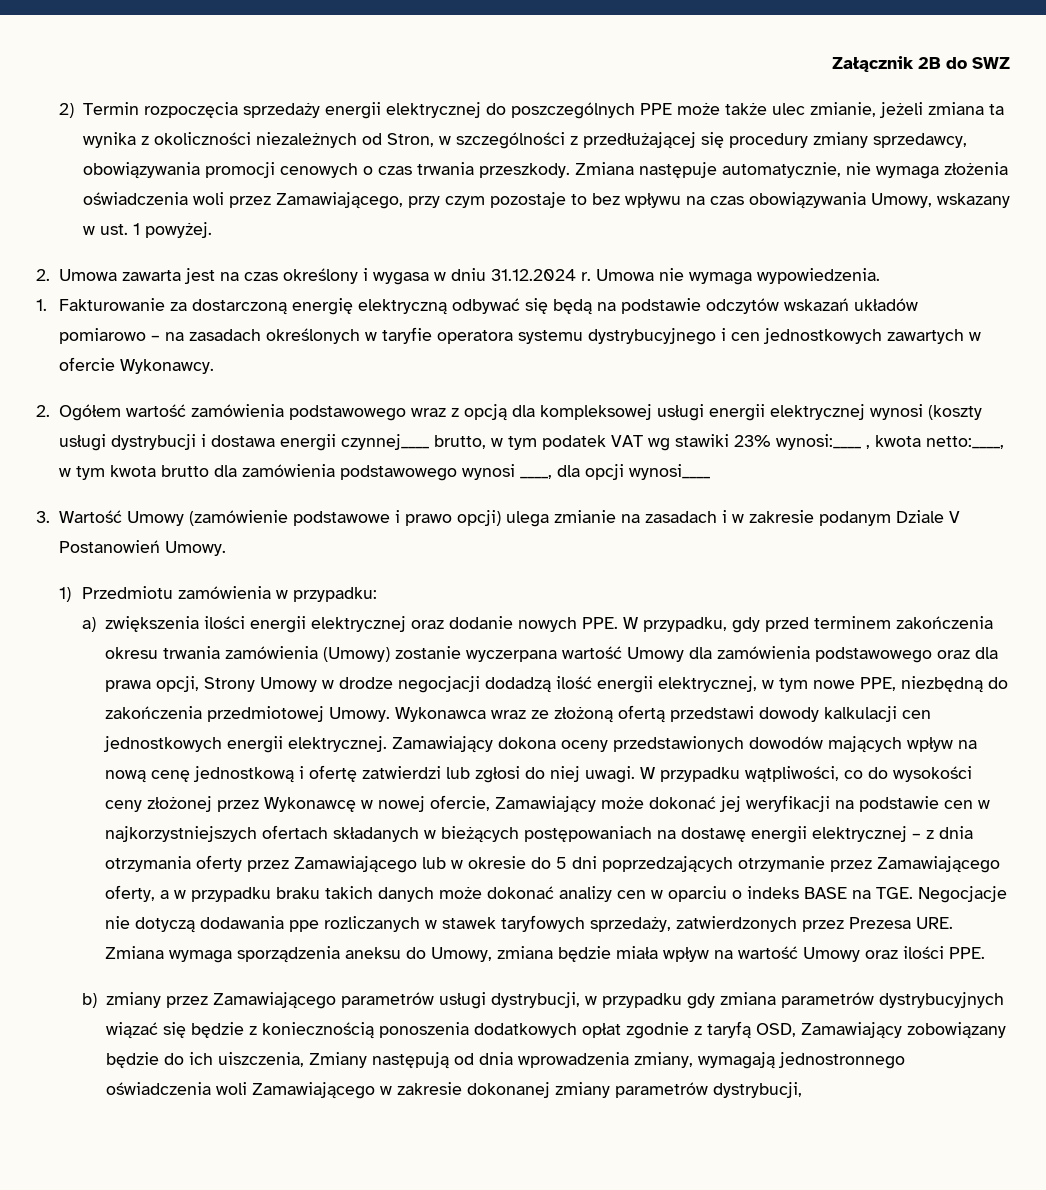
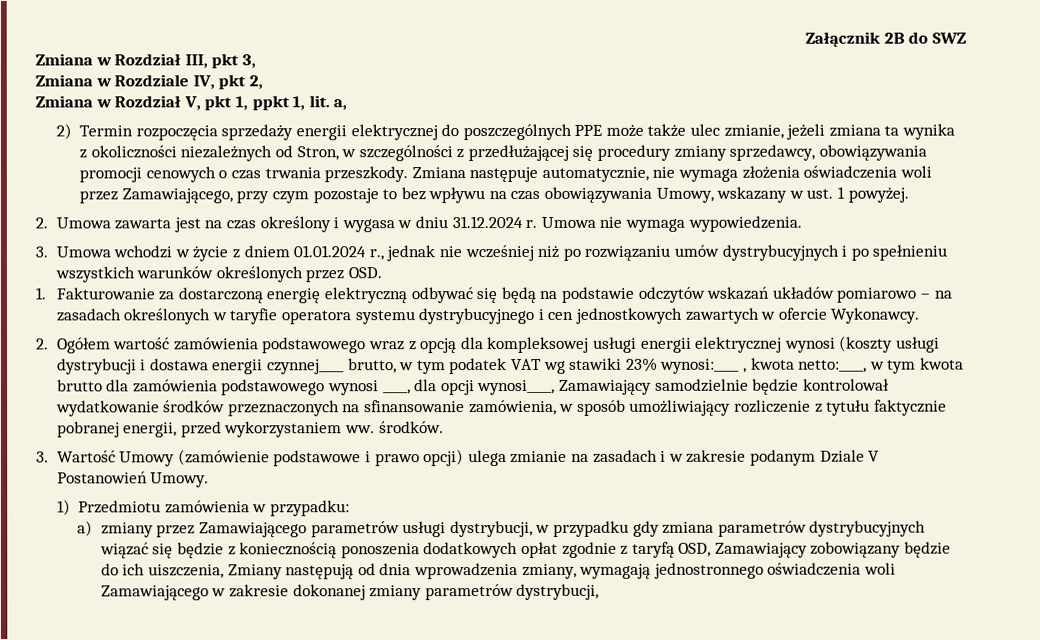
(1010, 63) none -> [35,53,256,69] [35,74,263,90] [35,95,348,111] // Zmiana w Rozdział III, pkt 3, // Zmiana w Rozdziale IV, pkt 2, // Zmiana w Rozdział V, pkt 1, ppkt 1, lit. a,
(881, 276) none -> [35,244,948,262] [54,266,383,283] // 3. Umowa wchodzi w życie z dniem 01.01.2024 r., jednak nie wcześniej niż po rozwiązaniu umów dystrybucyjnych i po spełnieniu wszystkich warunków określonych przez OSD.
[629,464,711,480] wynosi____ -> [477,378,890,396] [55,399,947,417] [56,421,444,438] wynosi____, Zamawiający samodzielnie będzie kontrolował wydatkowanie środków przeznaczonych na sfinansowanie zamówienia, w sposób umożliwiający rozliczenie z tytułu faktycznie pobranej energii, przed wykorzystaniem ww. środków.
[105,616,994,633] [105,646,999,663] [105,676,1009,693] [105,705,932,723] [103,736,978,753] [105,765,973,783] [105,795,991,813] [105,825,974,843] [105,855,1001,873] [105,885,1008,903] [105,915,954,933] [105,946,986,963] [82,993,98,1008] zwiększenia ilości energii elektrycznej oraz dodanie nowych PPE. W przypadku, gdy przed terminem zakończenia okresu trwania zamówienia (Umowy) zostanie wyczerpana wartość Umowy dla zamówienia podstawowego oraz dla prawa opcji, Strony Umowy w drodze negocjacji dodadzą ilość energii elektrycznej, w tym nowe PPE, niezbędną do zakończenia przedmiotowej Umowy. Wykonawca wraz ze złożoną ofertą przedstawi dowody kalkulacji cen jednostkowych energii elektrycznej. Zamawiający dokona oceny przedstawionych dowodów mających wpływ na nową cenę jednostkową i ofertę zatwierdzi lub zgłosi do niej uwagi. W przypadku wątpliwości, co do wysokości ceny złożonej przez Wykonawcę w nowej ofercie, Zamawiający może dokonać jej weryfikacji na podstawie cen w najkorzystniejszych ofertach składanych w bieżących postępowaniach na dostawę energii elektrycznej – z dnia otrzymania oferty przez Zamawiającego lub w okresie do 5 dni poprzedzających otrzymanie przez Zamawiającego oferty, a w przypadku braku takich danych może dokonać analizy cen w oparciu o indeks BASE na TGE. Negocjacje nie dotyczą dodawania ppe rozliczanych w stawek taryfowych sprzedaży, zatwierdzonych przez Prezesa URE. Zmiana wymaga sporządzenia aneksu do Umowy, zmiana będzie miała wpływ na wartość Umowy oraz ilości PPE. // b) -> (94, 528) none

